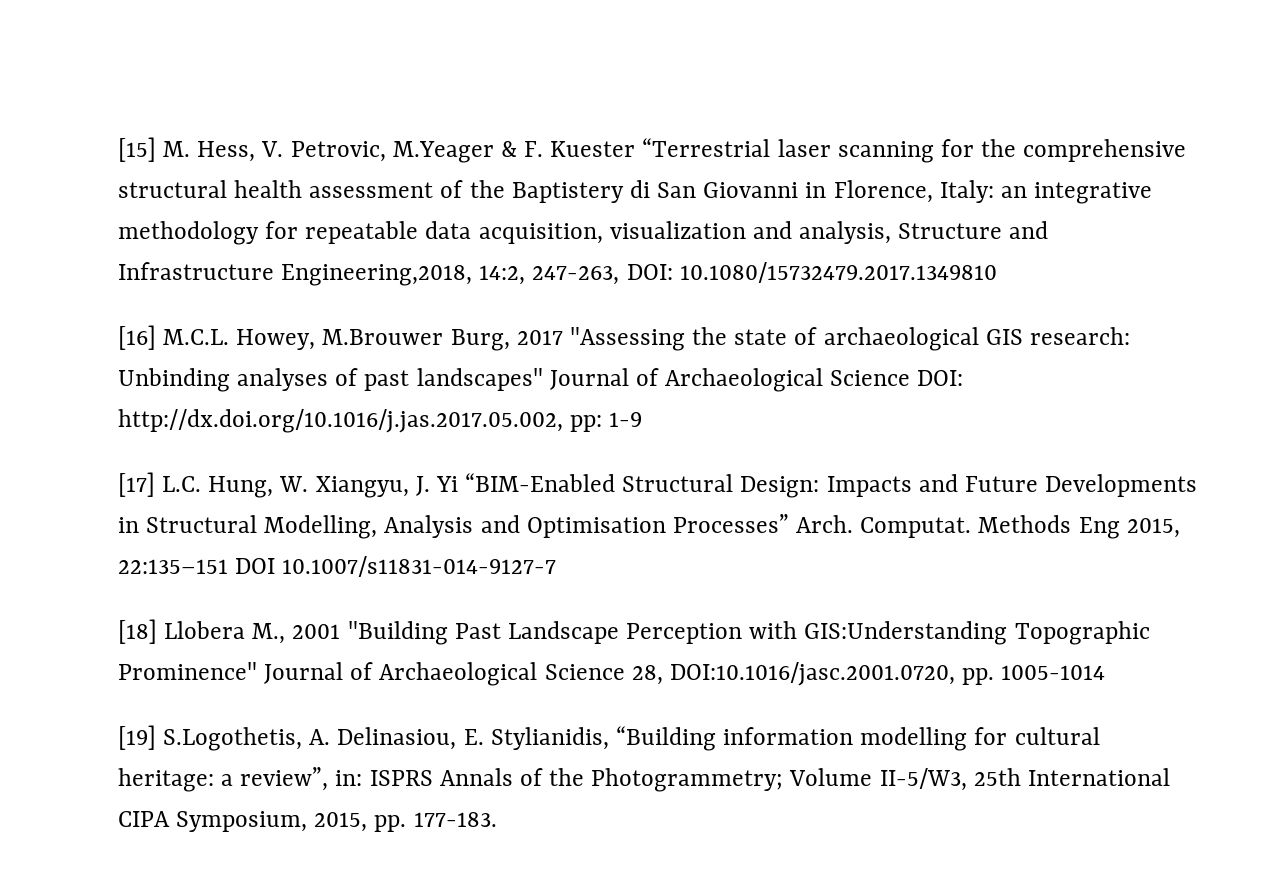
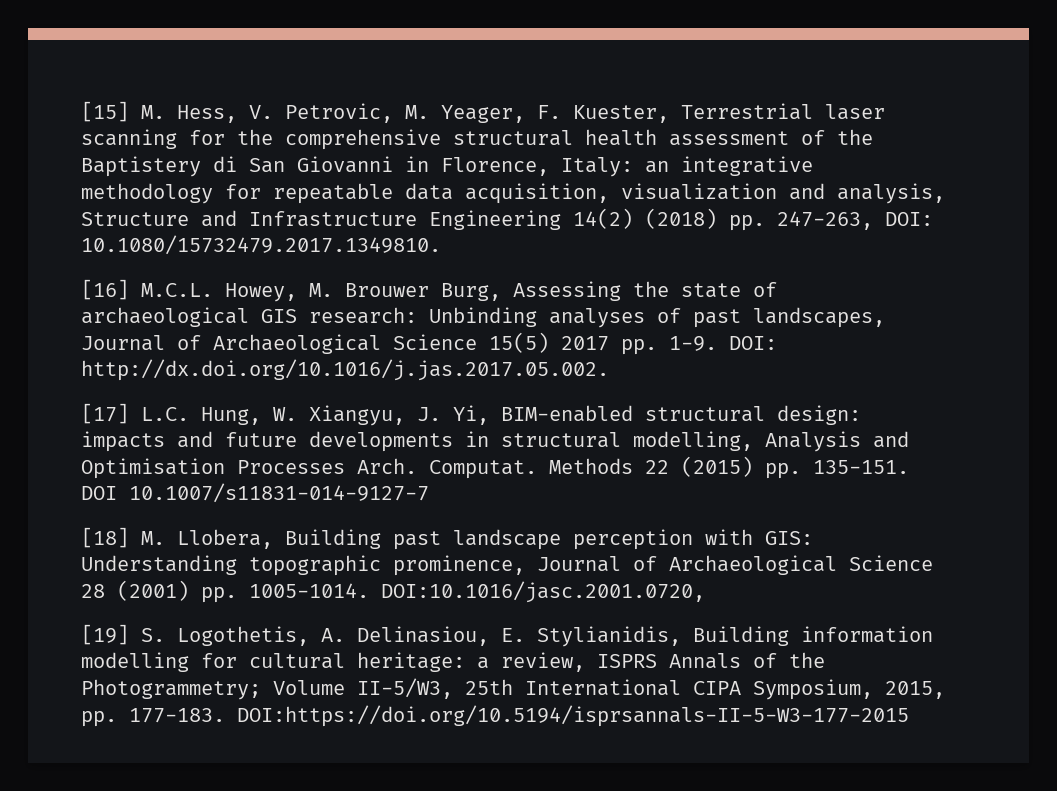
[392,138,771,163] M.Yeager & F. Kuester “Terrestrial -> [405,103,814,123] M. Yeager, F. Kuester, Terrestrial
[281,264,526,286] Engineering,2018, 14:2, -> [429,208,766,231] Engineering 14(2) (2018) pp.
[679,262,997,283] 10.1080/15732479.2017.1349810 -> [81,235,442,255] 10.1080/15732479.2017.1349810.
[322,327,685,351] M.Brouwer Burg, 2017 "Assessing -> [309,281,622,301] M. Brouwer Burg, Assessing
[416,368,964,392] [117,409,643,433] landscapes" Journal of Archaeological Science DOI: http://dx.doi.org/10.1016/j.jas.2017.05.002, pp: 1-9 -> [753,307,886,328] [81,332,778,355] [81,359,610,381] landscapes, Journal of Archaeological Science 15(5) 2017 pp. 1-9. DOI: http://dx.doi.org/10.1016/j.jas.2017.05.002.
[435,473,1197,498] [117,515,378,539] Yi “BIM-Enabled Structural Design: Impacts and Future Developments in Structural Modelling, -> [453,405,862,425] [81,431,754,452] Yi, BIM-enabled structural design: impacts and future developments in structural modelling,
[672,514,789,533] Processes” -> [237,460,346,474] Processes
[1078,517,1180,539] [117,559,228,574] Eng 2015, 22:135–151 -> [645,456,910,479] 22 (2015) pp. 135-151.
[164,621,1150,645] [117,662,663,686] Llobera M., 2001 "Building Past Landscape Perception with GIS:Understanding Topographic Prominence" Journal of Archaeological Science 28, -> [141,529,814,550] [81,555,934,576] [81,580,370,603] M. Llobera, Building past landscape perception with GIS: Understanding topographic prominence, Journal of Archaeological Science 28 (2001) pp. 1005-1014.
[962,665,1106,685] pp. 1005-1014 -> (706, 592) none
[163,727,303,751] S.Logothetis, -> [141,626,310,646] S. Logothetis,
[615,726,716,751] “Building -> [693,626,790,646] Building
[240,767,363,791] review”, in: -> [501,652,586,672] review,
(497, 819) none -> [237,705,910,727] DOI:https://doi.org/10.5194/isprsannals-II-5-W3-177-2015

